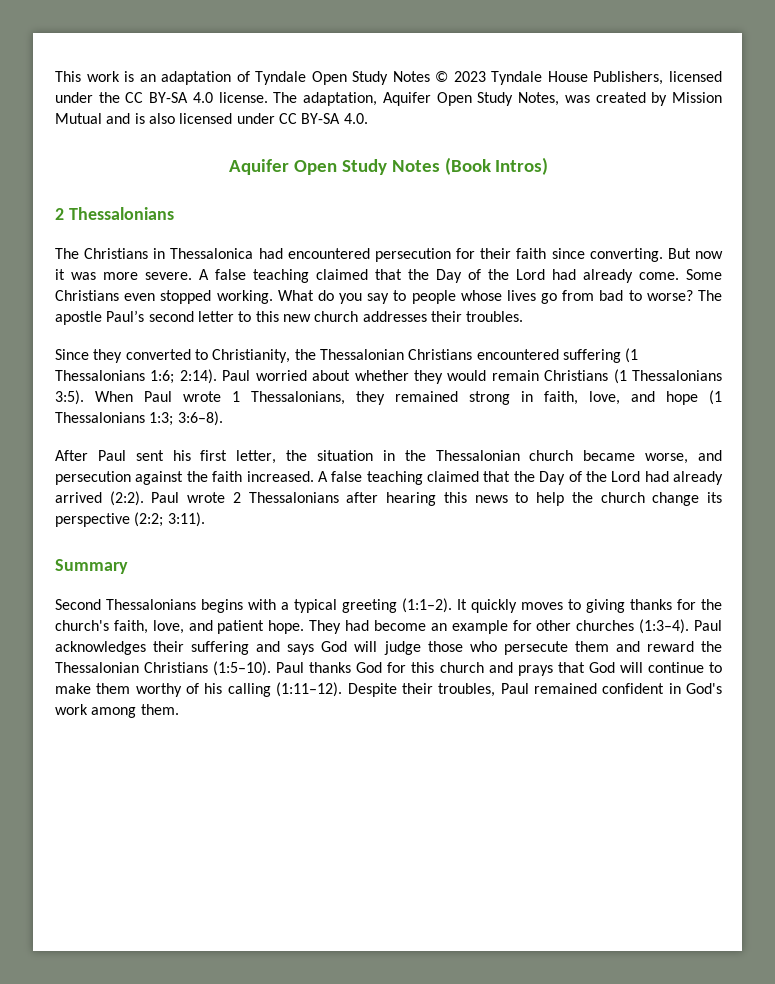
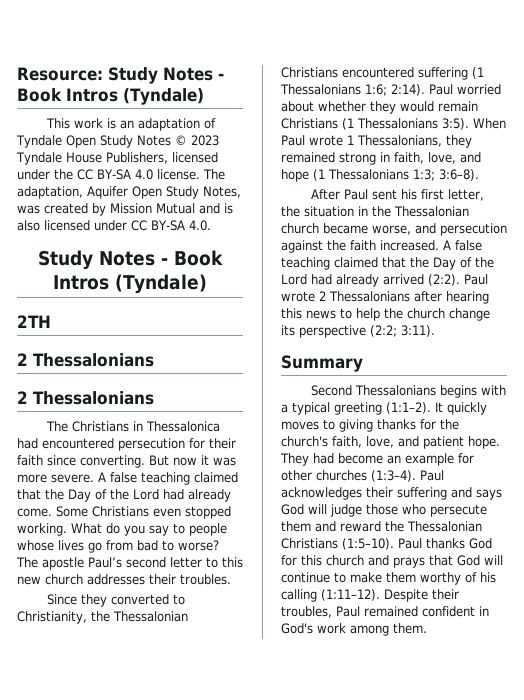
(55, 76) none -> [17,67,224,84] [17,88,204,105] Resource: Study Notes - Book Intros (Tyndale) //
[228,157,549,175] Aquifer Open Study Notes (Book Intros) -> [38,250,223,270] [52,274,208,294] [17,315,51,328] [17,353,154,367] Study Notes - Book Intros (Tyndale) // 2TH // 2 Thessalonians

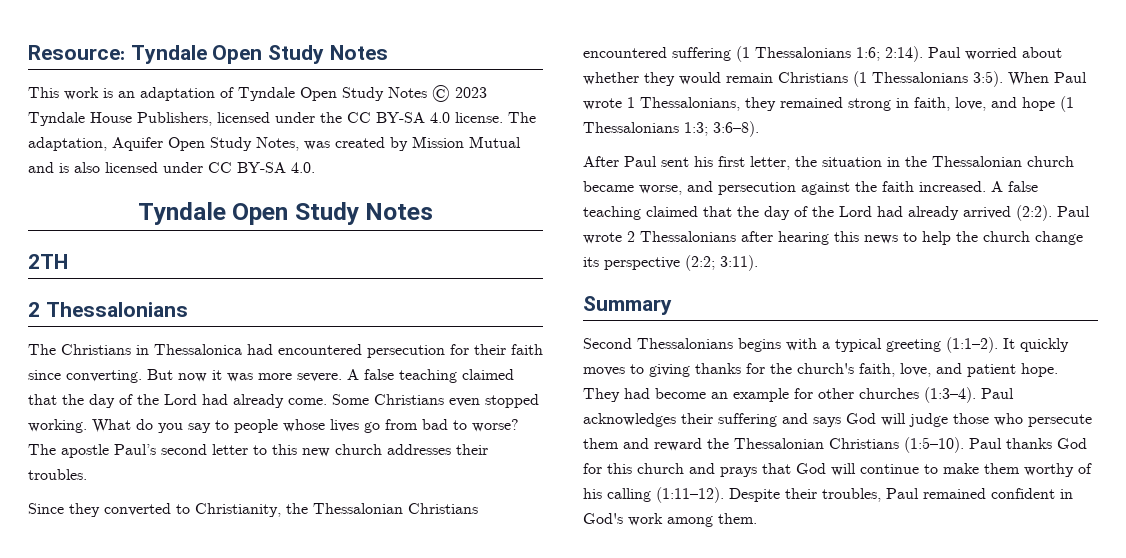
[108,67,224,84] [17,88,204,105] Study Notes - Book Intros (Tyndale) -> [130,45,388,64] Tyndale Open Study Notes
[38,250,223,270] [52,274,208,294] Study Notes - Book Intros (Tyndale) -> [137,202,434,225] Tyndale Open Study Notes
[17,391,154,405] // 2 Thessalonians -> (188, 309) none
[68,489,91,502] Day -> [89,394,115,408] day
[433,257,456,270] Day -> [764,206,790,220] day

